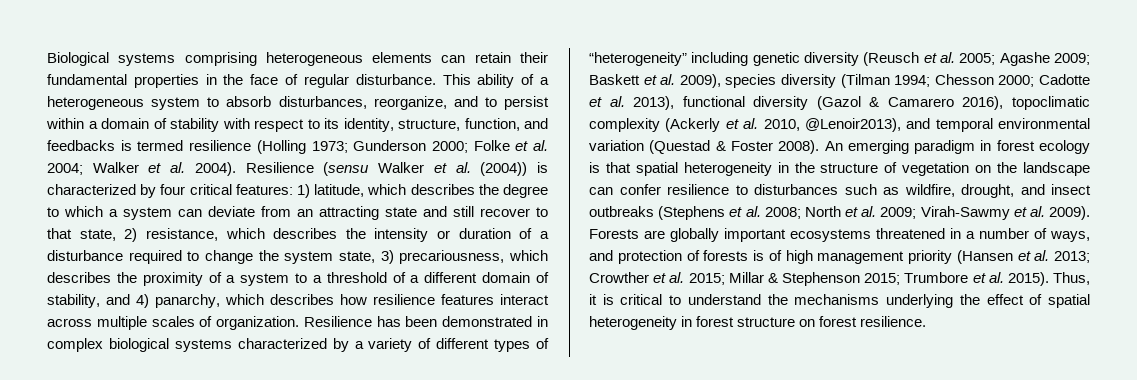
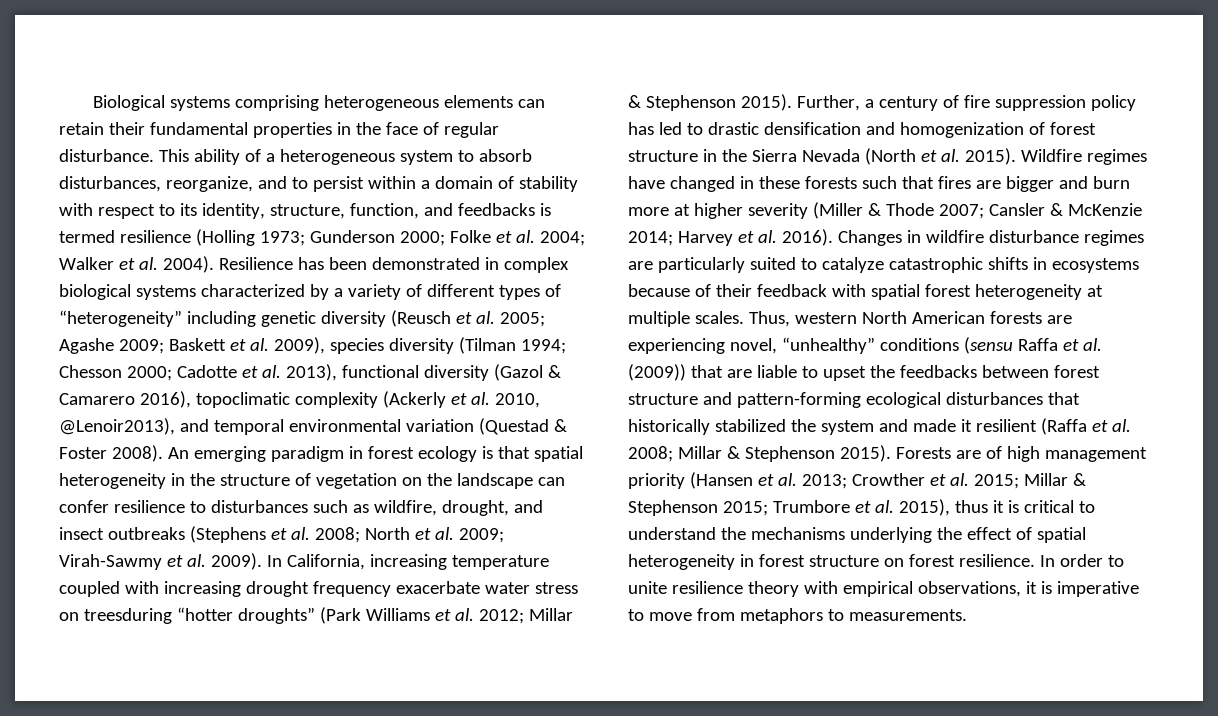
[323,162,549,176] [47,184,548,198] [47,206,548,220] [47,228,549,242] [47,250,548,264] [47,272,550,286] [47,294,549,308] [47,316,372,330] (sensu Walker et al. (2004)) is characterized by four critical features: 1) latitude, which describes the degree to which a system can deviate from an attracting state and still recover to that state, 2) resistance, which describes the intensity or duration of a disturbance required to change the system state, 3) precariousness, which describes the proximity of a system to a threshold of a different domain of stability, and 4) panarchy, which describes how resilience features interact across multiple scales of organization. Resilience -> (293, 263) none
[589,228,1090,242] [589,250,764,264] Forests are globally important ecosystems threatened in a number of ways, and protection of forests is -> [266,554,549,570] [59,581,578,597] [59,607,573,624] [628,94,1136,111] [628,122,1096,138] [628,148,1147,165] [628,176,1130,192] [628,202,1142,219] [628,229,1144,246] [628,257,1139,273] [628,284,1103,300] [628,311,1072,327] [628,337,1102,354] [628,364,1100,381] [628,392,1080,408] [628,418,1131,435] [628,445,981,462] In California, increasing temperature coupled with increasing drought frequency exacerbate water stress on treesduring “hotter droughts” (Park Williams et al. 2012; Millar & Stephenson 2015). Further, a century of fire suppression policy has led to drastic densification and homogenization of forest structure in the Sierra Nevada (North et al. 2015). Wildfire regimes have changed in these forests such that fires are bigger and burn more at higher severity (Miller & Thode 2007; Cansler & McKenzie 2014; Harvey et al. 2016). Changes in wildfire disturbance regimes are particularly suited to catalyze catastrophic shifts in ecosystems because of their feedback with spatial forest heterogeneity at multiple scales. Thus, western North American forests are experiencing novel, “unhealthy” conditions (sensu Raffa et al. (2009)) that are liable to upset the feedbacks between forest structure and pattern-forming ecological disturbances that historically stabilized the system and made it resilient (Raffa et al. 2008; Millar & Stephenson 2015). Forests are
[1007,272,1090,286] 2015). Thus, -> [898,499,988,516] 2015), thus
(927, 321) none -> [1039,554,1124,567] [628,581,1139,597] [628,608,967,624] In order to unite resilience theory with empirical observations, it is imperative to move from metaphors to measurements.

